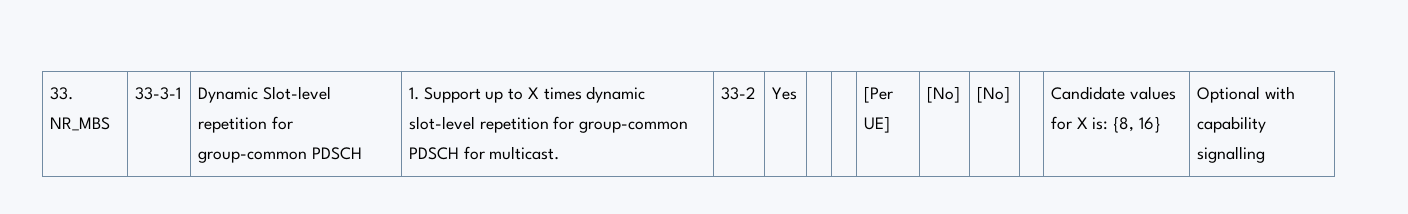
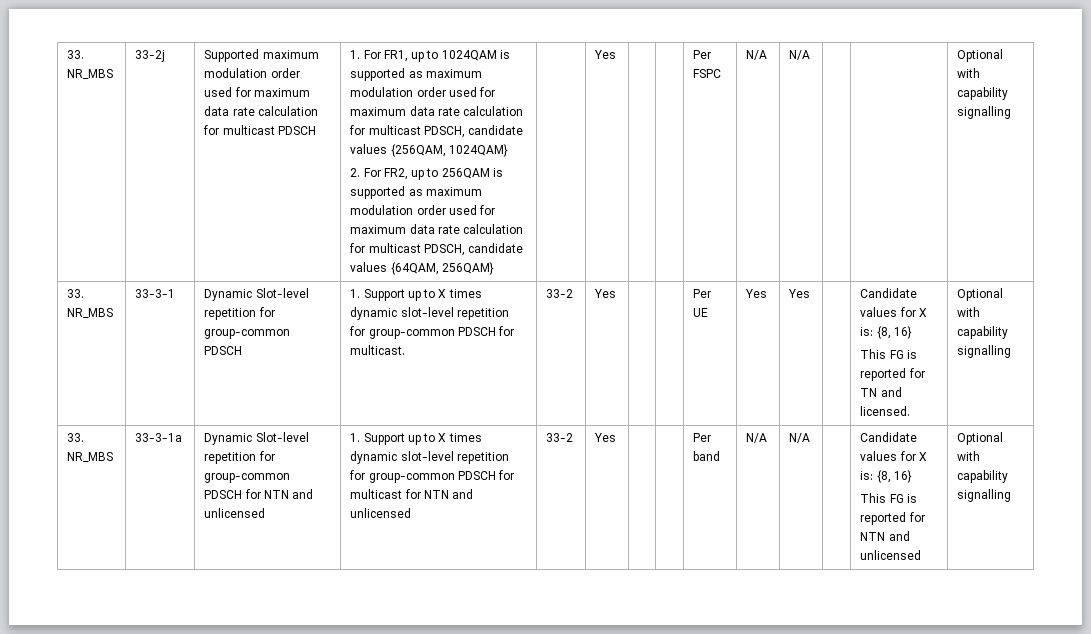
[49,87,73,100] [49,117,110,131] 33. NR_MBS -> [67,50,85,59] [67,69,114,79] [135,50,166,62] [204,49,319,62] [204,68,300,78] [204,87,310,97] [204,106,318,116] [203,125,316,135] [350,50,510,62] [350,68,482,81] [350,87,496,97] [350,106,524,116] [349,125,524,138] [350,144,508,157] [350,168,503,180] [350,186,482,199] [350,205,496,215] [350,224,524,234] [349,243,524,256] [350,262,494,275] [594,50,617,59] [693,50,712,59] [693,69,722,78] [746,50,768,60] [789,50,811,60] [957,49,1004,62] [957,68,981,78] [957,87,1009,100] [957,106,1012,119] [67,289,85,298] [67,308,114,318] 33. NR_MBS | 33-2j | Supported maximum modulation order used for maximum data rate calculation for multicast PDSCH | 1. For FR1, up to 1024QAM is supported as maximum modulation order used for maximum data rate calculation for multicast PDSCH, candidate values {256QAM, 1024QAM} // 2. For FR2, up to 256QAM is supported as maximum modulation order used for maximum data rate calculation for multicast PDSCH, candidate values {64QAM, 256QAM} | | Yes | | | Per FSPC | N/A | N/A | | | Optional with capability signalling // 33. NR_MBS
[863,86,893,103] [863,116,890,133] [926,86,960,103] [976,86,1010,103] [1050,86,1176,100] [1050,116,1161,133] [Per UE] | [No] | [No] | | Candidate values for X is: {8, 16} -> [693,289,712,298] [693,308,709,317] [745,289,768,298] [788,289,811,298] [860,288,918,298] [860,307,927,317] [860,326,912,339] [860,349,917,359] [860,368,925,381] [860,387,902,397] [860,406,911,416] [957,288,1004,301] [957,307,981,317] [957,326,1009,339] [957,345,1012,358] [67,433,85,442] [67,452,114,462] [135,433,183,442] [204,432,309,445] [204,451,275,464] [204,473,291,483] [204,489,314,499] [204,508,266,518] [350,433,482,445] [350,451,509,464] [349,470,515,483] [350,489,474,499] [350,508,412,518] [546,433,574,442] [594,433,617,442] [693,433,712,442] [693,451,721,461] [746,433,768,443] [789,433,811,443] [860,432,918,442] [860,451,927,461] [860,470,912,483] [860,493,917,503] [860,512,925,525] [860,531,910,541] [860,550,922,560] Per UE | Yes | Yes | | Candidate values for X is: {8, 16} // This FG is reported for TN and licensed. | Optional with capability signalling // 33. NR_MBS | 33-3-1a | Dynamic Slot-level repetition for group-common PDSCH for NTN and unlicensed | 1. Support up to X times dynamic slot-level repetition for group-common PDSCH for multicast for NTN and unlicensed | 33-2 | Yes | | | Per band | N/A | N/A | | Candidate values for X is: {8, 16} // This FG is reported for NTN and unlicensed

